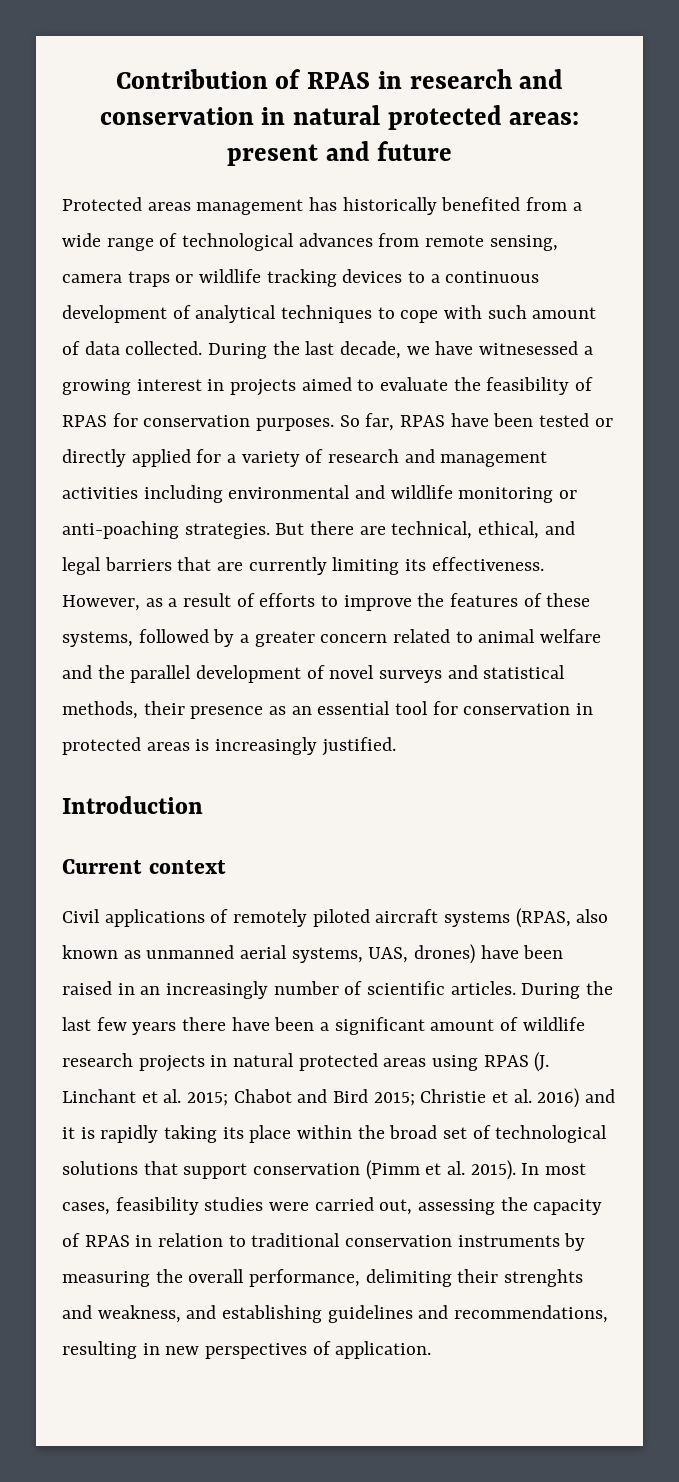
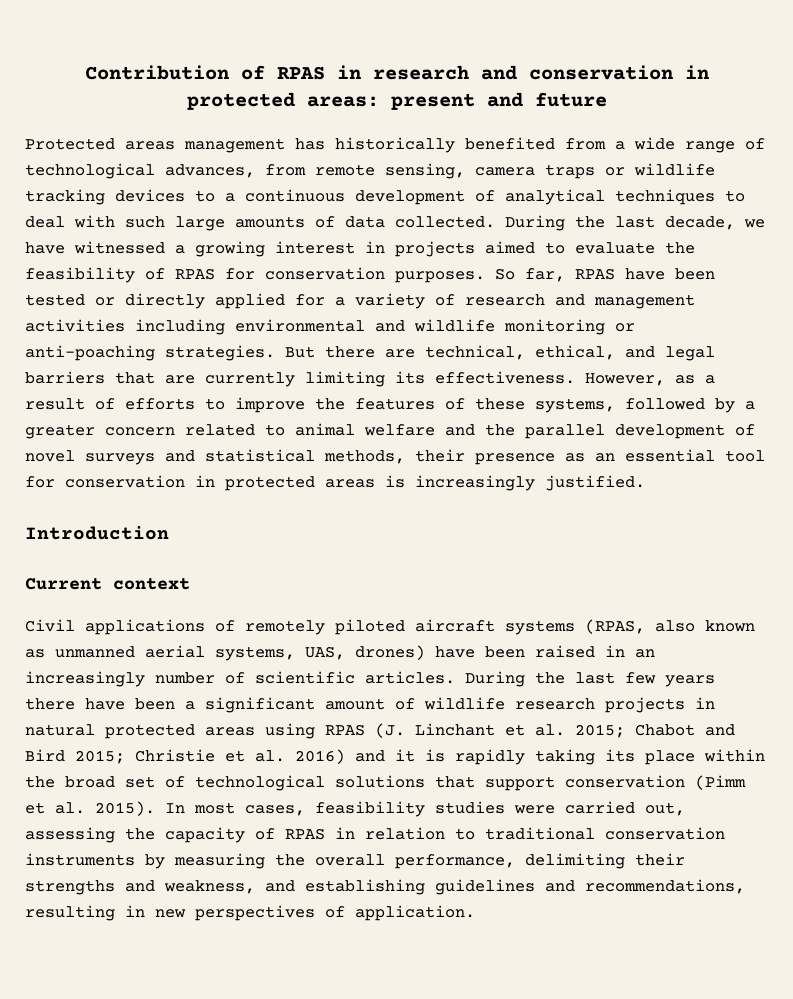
[293,105,380,125] natural -> (709, 72) none
[298,233,373,247] advances -> [165,164,255,178] advances,
[400,310,439,323] cope -> [25,216,65,228] deal
[532,307,597,319] amount -> [175,216,305,231] large amounts
[479,341,579,355] witnesessed -> [74,241,165,254] witnessed
[504,1269,584,1287] strenghts -> [25,880,115,895] strengths

